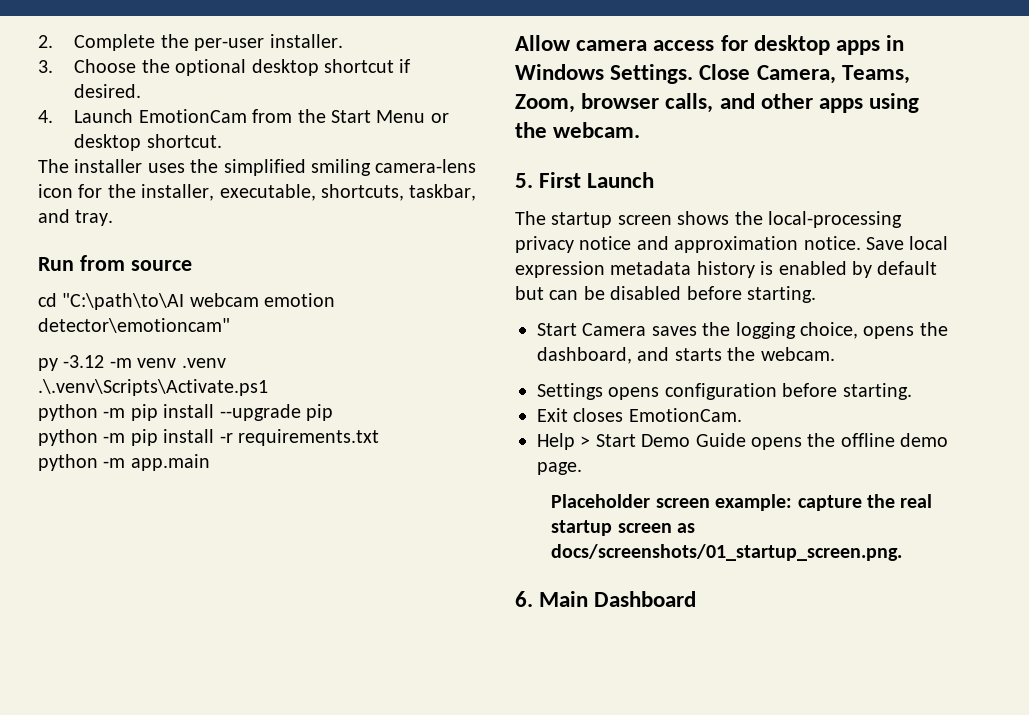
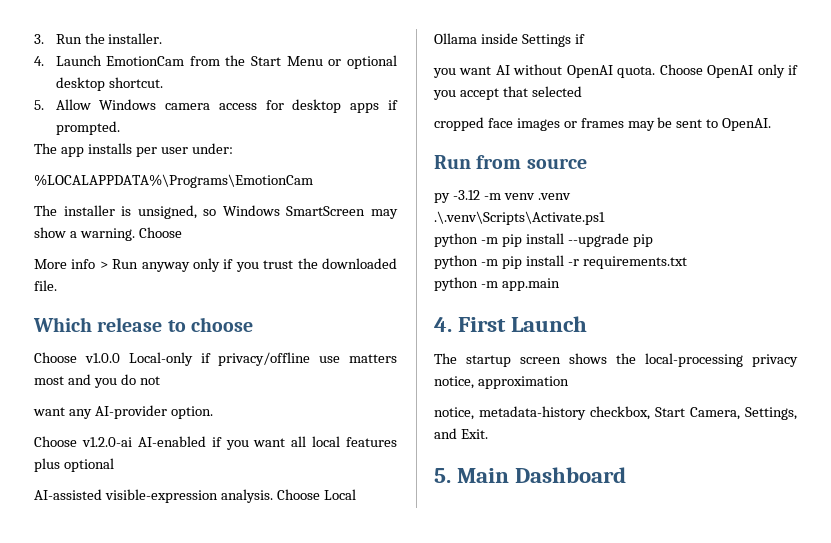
[38,34,343,51] [38,59,411,76] [74,84,142,98] 2. Complete the per-user installer. // 3. Choose the optional desktop shortcut if desired. -> [34,33,163,44] 3. Run the installer.
(449, 118) none -> [347,55,397,69] optional
[38,159,477,176] [38,184,477,201] [38,209,114,226] [38,255,192,271] [38,293,336,310] [38,318,230,333] The installer uses the simplified smiling camera-lens icon for the installer, executable, shortcuts, taskbar, and tray. // Run from source // cd "C:\path\to\AI webcam emotion detector\emotioncam" -> [34,99,398,113] [55,121,120,135] [34,143,233,157] [34,174,313,188] [34,205,398,219] [34,227,182,241] [34,258,397,272] [34,280,57,291] [33,317,253,332] [34,352,397,366] [34,374,160,388] [33,405,213,419] [34,436,397,450] [34,458,114,472] [34,489,356,503] [434,33,585,47] [433,64,798,78] [433,86,582,100] [434,117,772,131] [434,155,587,169] 5. Allow Windows camera access for desktop apps if prompted. // The app installs per user under: // %LOCALAPPDATA%\Programs\EmotionCam // The installer is unsigned, so Windows SmartScreen may show a warning. Choose // More info > Run anyway only if you trust the downloaded file. // Which release to choose // Choose v1.0.0 Local-only if privacy/offline use matters most and you do not // want any AI-provider option. // Choose v1.2.0-ai AI-enabled if you want all local features plus optional // AI-assisted visible-expression analysis. Choose Local Ollama inside Settings if // you want AI without OpenAI quota. Choose OpenAI only if you accept that selected // cropped face images or frames may be sent to OpenAI. // Run from source
[515,35,905,55] [515,64,910,84] [515,93,920,113] [515,122,641,138] [515,173,533,188] Allow camera access for desktop apps in Windows Settings. Close Camera, Teams, Zoom, browser calls, and other apps using the webcam. // 5. -> [434,317,452,332] 4.
[579,236,949,253] [515,261,938,278] [515,286,816,303] [537,322,948,339] [537,347,835,364] [537,383,912,400] [537,408,742,422] [537,433,949,450] [537,462,582,475] [551,494,933,511] [551,520,696,536] [551,544,903,561] [515,591,533,607] notice and approximation notice. Save local expression metadata history is enabled by default but can be disabled before starting. // Start Camera saves the logging choice, opens the dashboard, and starts the webcam. // Settings opens configuration before starting. // Exit closes EmotionCam. // Help > Start Demo Guide opens the offline demo page. // Placeholder screen example: capture the real startup screen as docs/screenshots/01_startup_screen.png. // 6. -> [434,376,569,389] [434,406,797,420] [434,428,488,439] [434,468,451,483] notice, approximation // notice, metadata-history checkbox, Start Camera, Settings, and Exit. // 5.

